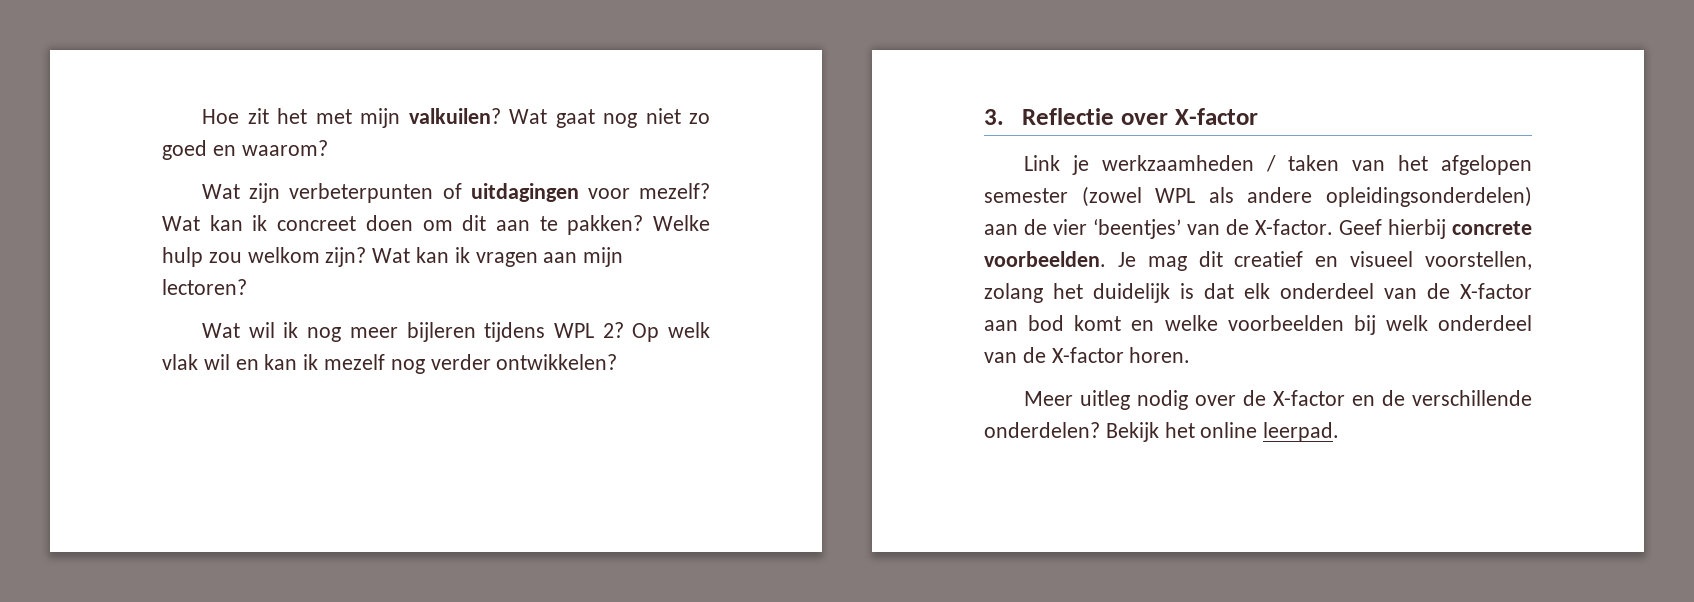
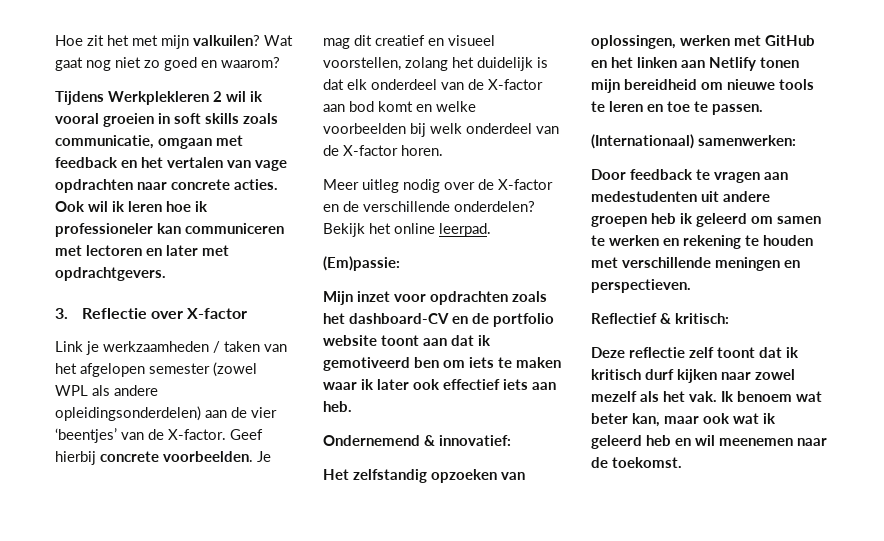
[202,183,710,203] [162,215,710,235] [162,247,624,267] [162,279,247,295] [202,322,710,342] [162,354,618,374] Wat zijn verbeterpunten of uitdagingen voor mezelf? Wat kan ik concreet doen om dit aan te pakken? Welke hulp zou welkom zijn? Wat kan ik vragen aan mijn lectoren? // Wat wil ik nog meer bijleren tijdens WPL 2? Op welk vlak wil en kan ik mezelf nog verder ontwikkelen? -> [55,91,263,105] [55,113,278,127] [55,135,243,149] [55,157,287,171] [55,179,278,193] [55,201,208,212] [55,223,284,237] [55,245,229,256] [55,267,166,281] Tijdens Werkplekleren 2 wil ik vooral groeien in soft skills zoals communicatie, omgaan met feedback en het vertalen van vage opdrachten naar concrete acties. Ook wil ik leren hoe ik professioneler kan communiceren met lectoren en later met opdrachtgevers.
(1340, 432) none -> [323,256,400,271] [323,291,547,305] [323,313,554,327] [323,335,491,346] [323,357,561,371] [323,379,556,390] [323,401,352,412] [323,435,511,446] [323,469,525,483] [591,35,815,49] [591,57,799,71] [591,79,814,93] [591,101,763,115] [591,134,796,149] [591,169,788,183] [591,191,770,202] [591,213,821,227] [591,235,813,249] [591,257,800,271] [591,279,691,293] [591,313,729,324] [591,347,799,358] [591,369,795,383] [591,391,822,402] [591,413,776,427] [591,435,827,449] [591,457,682,468] // (Em)passie: // Mijn inzet voor opdrachten zoals het dashboard-CV en de portfolio website toont aan dat ik gemotiveerd ben om iets te maken waar ik later ook effectief iets aan heb. // Ondernemend & innovatief: // Het zelfstandig opzoeken van oplossingen, werken met GitHub en het linken aan Netlify tonen mijn bereidheid om nieuwe tools te leren en toe te passen. // (Internationaal) samenwerken: // Door feedback te vragen aan medestudenten uit andere groepen heb ik geleerd om samen te werken en rekening te houden met verschillende meningen en perspectieven. // Reflectief & kritisch: // Deze reflectie zelf toont dat ik kritisch durf kijken naar zowel mezelf als het vak. Ik benoem wat beter kan, maar ook wat ik geleerd heb en wil meenemen naar de toekomst.

